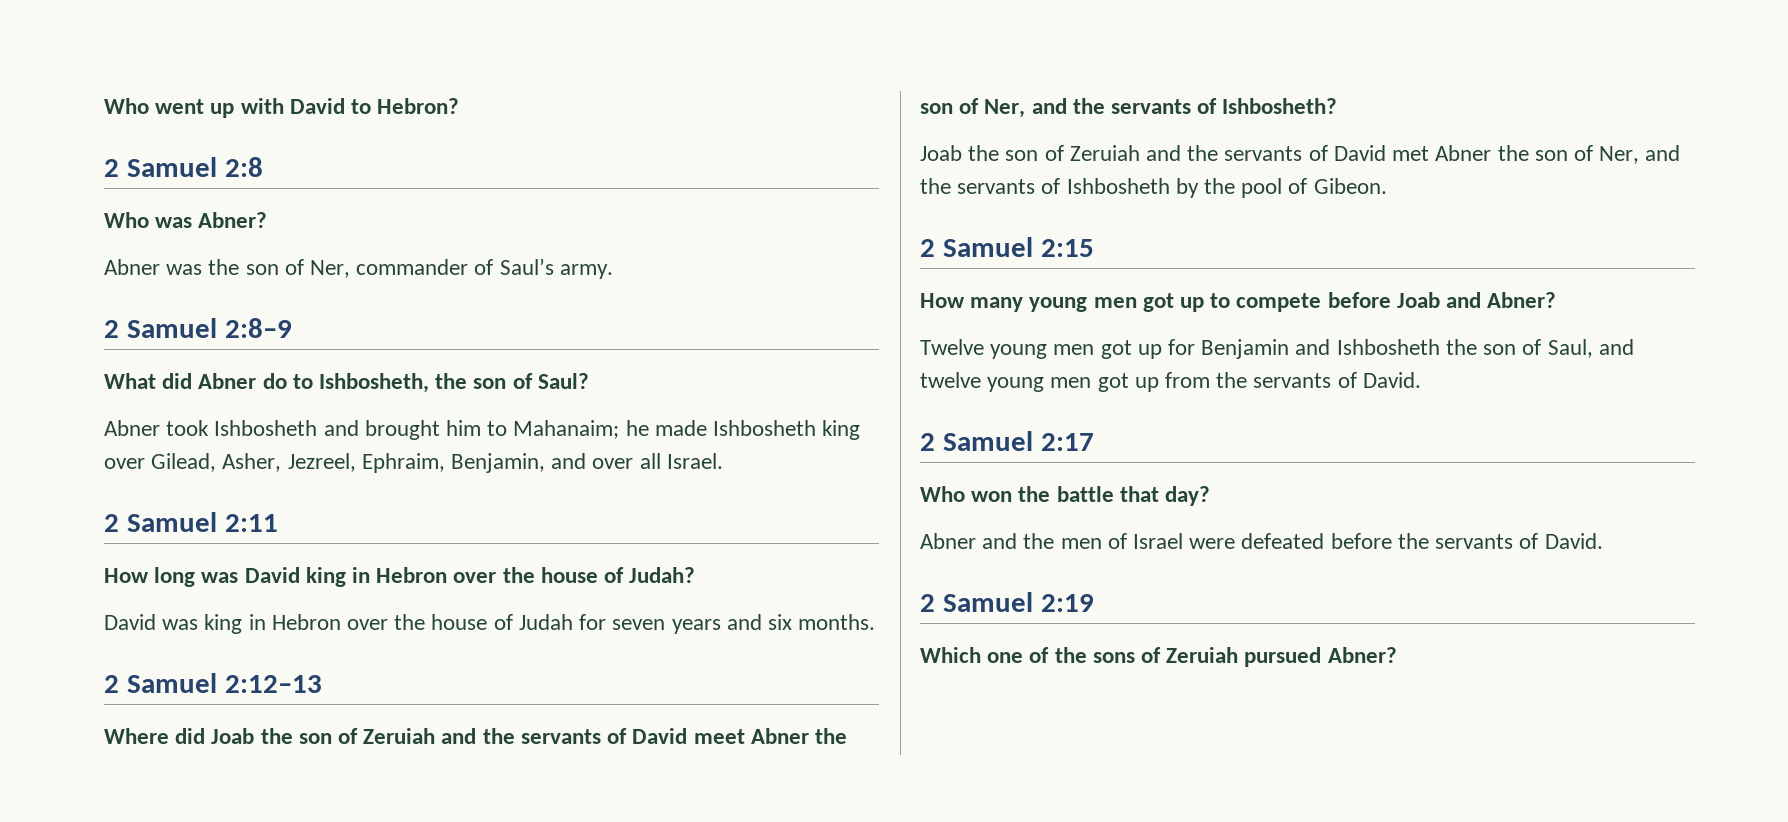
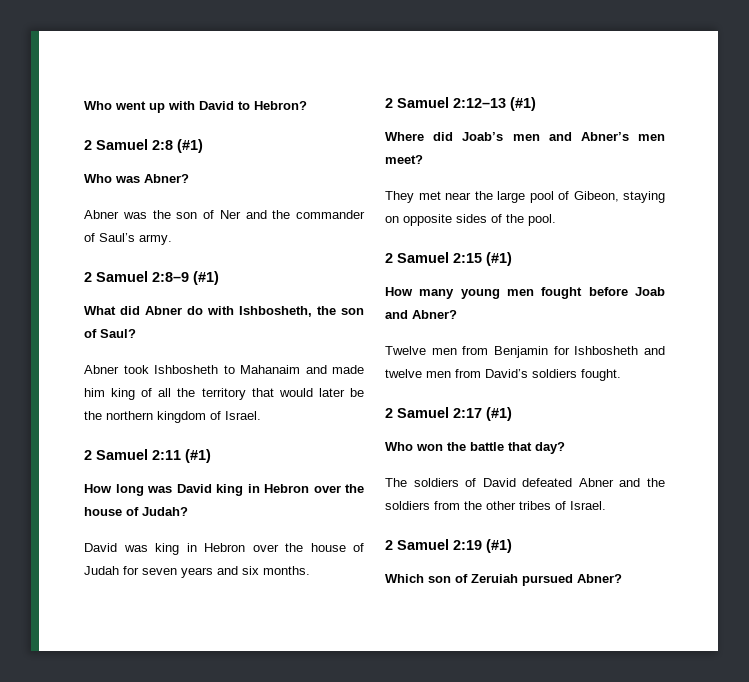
(263, 167) none -> [177,139,203,153] (#1)
[310,260,351,278] Ner, -> [219,210,291,219] Ner and the
(292, 328) none -> [193,271,219,285] (#1)
[292,374,313,389] to -> [207,306,234,315] with
[323,420,861,440] [104,453,661,473] and brought him to Mahanaim; he made Ishbosheth king over Gilead, Asher, Jezreel, Ephraim, Benjamin, and over all -> [223,365,364,374] [84,388,364,400] [84,411,221,423] to Mahanaim and made him king of all the territory that would later be the northern kingdom of
(278, 523) none -> [185,449,211,463] (#1)
(322, 684) none -> [510,97,536,111] (#1)
[211,728,847,744] [920,98,1338,118] [920,145,1681,164] [920,178,1387,198] Joab the son of Zeruiah and the servants of David meet Abner the son of Ner, and the servants of Ishbosheth? // Joab the son of Zeruiah and the servants of David met Abner the son of Ner, and the servants of Ishbosheth by the pool of Gibeon. -> [462,132,665,141] [385,155,423,164] [385,191,665,203] [385,214,556,226] Joab’s men and Abner’s men meet? // They met near the large pool of Gibeon, staying on opposite sides of the pool.
(1094, 248) none -> [486,252,512,266] (#1)
[1142,293,1322,312] got up to compete -> [541,287,583,299] fought
[990,339,1634,359] [920,372,1421,392] young men got up for Benjamin and Ishbosheth the son of Saul, and twelve young men got up from the servants of David. -> [431,346,665,358] [385,369,621,381] men from Benjamin for Ishbosheth and twelve men from David’s soldiers fought.
(1094, 442) none -> [486,407,512,421] (#1)
[920,533,1603,549] Abner and the men of Israel were defeated before the servants of David. -> [385,478,665,487] [385,501,606,510] The soldiers of David defeated Abner and the soldiers from the other tribes of Israel.
(1094, 603) none -> [486,539,512,553] (#1)
[987,647,1135,663] one of the sons -> [428,576,451,583] son

